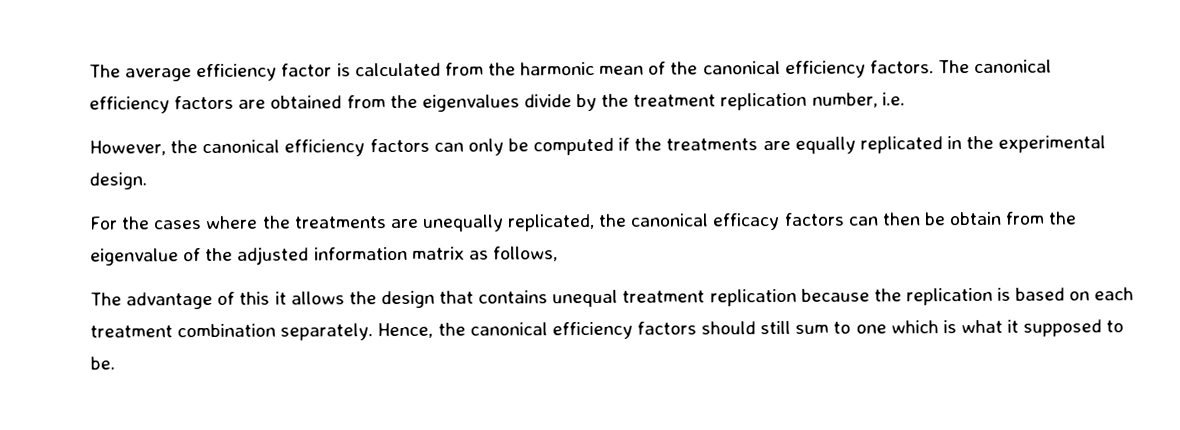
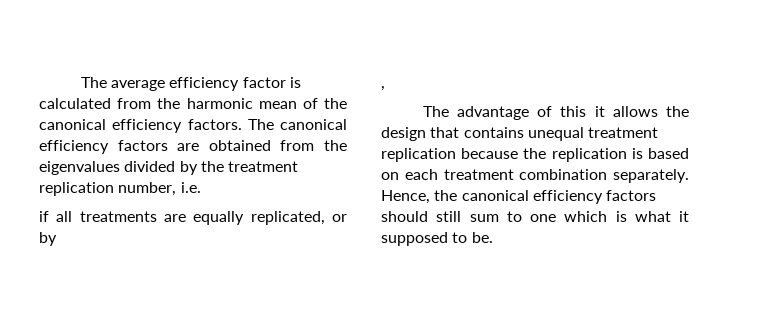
[523,94,572,108] divide -> [124,161,176,172] divided
[89,135,1107,157] [89,172,147,190] [90,211,1078,232] [90,246,558,266] However, the canonical efficiency factors can only be computed if the treatments are equally replicated in the experimental design. // For the cases where the treatments are unequally replicated, the canonical efficacy factors can then be obtain from the eigenvalue of the adjusted information matrix as follows, -> [39,211,348,225] [39,232,57,246] [381,86,385,91] if all treatments are equally replicated, or by // ,

